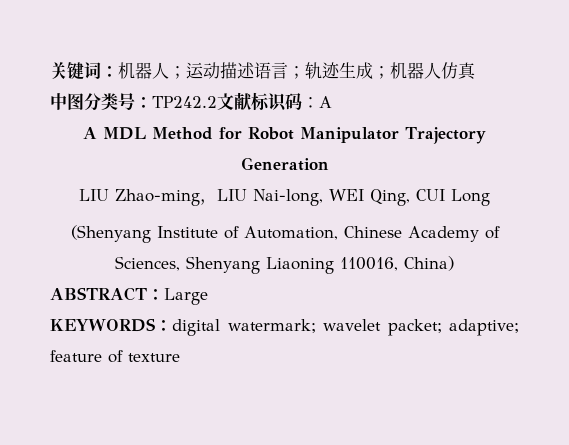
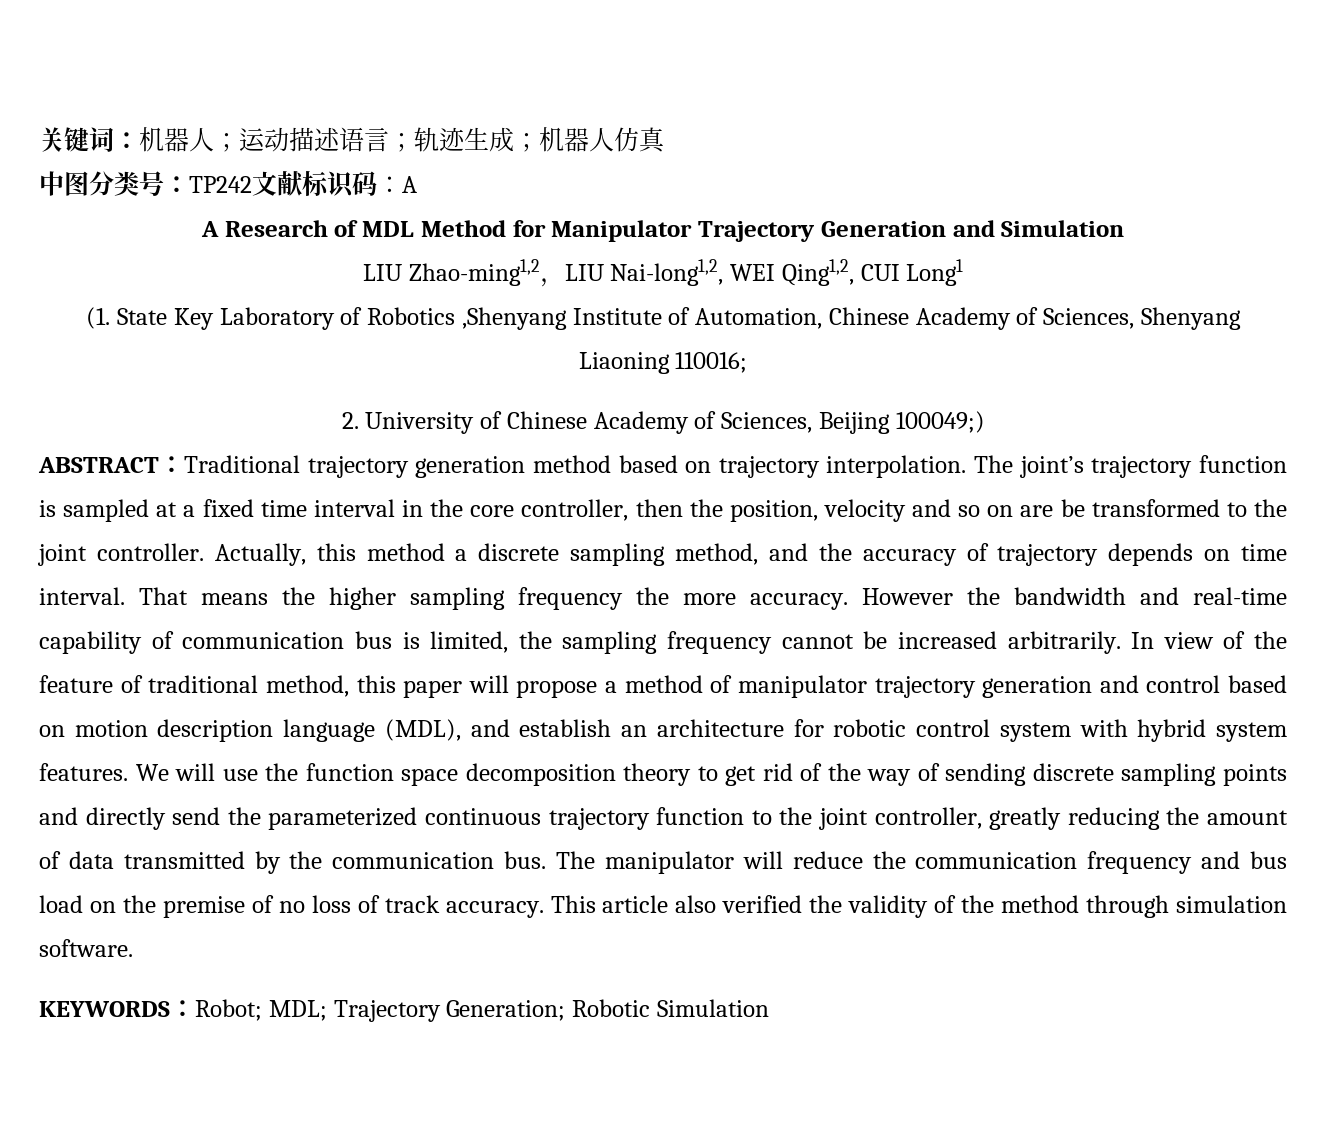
[152,96,217,108] TP242.2 -> [189,176,252,193] TP242
(98, 133) none -> [224,220,359,237] Research of
[248,127,295,140] Robot -> (546, 228) none
[79,189,490,206] [70,225,151,243] // LIU Zhao-ming，LIU Nai-long, WEI Qing, CUI Long // (Shenyang -> [952,220,1125,237] [362,259,964,287] [86,307,567,330] and Simulation // LIU Zhao-ming1,2，LIU Nai-long1,2, WEI Qing1,2, CUI Long1 // (1. State Key Laboratory of Robotics ,Shenyang
[340,256,454,271] [50,287,208,305] [50,318,519,336] [50,350,180,363] 110016, China) // ABSTRACT：Large // KEYWORDS：digital watermark; wavelet packet; adaptive; feature of texture -> [675,352,748,373] [341,411,985,434] [38,455,1287,478] [39,499,1288,522] [37,543,1287,566] [39,587,1287,610] [39,631,1287,654] [39,675,1287,698] [39,719,1288,742] [39,763,1287,786] [39,807,1287,830] [39,851,1287,874] [39,895,1288,918] [39,939,133,957] [39,999,769,1022] 110016; // 2. University of Chinese Academy of Sciences, Beijing 100049;) // ABSTRACT：Traditional trajectory generation method based on trajectory interpolation. The joint’s trajectory function is sampled at a fixed time interval in the core controller, then the position, velocity and so on are be transformed to the joint controller. Actually, this method a discrete sampling method, and the accuracy of trajectory depends on time interval. That means the higher sampling frequency the more accuracy. However the bandwidth and real-time capability of communication bus is limited, the sampling frequency cannot be increased arbitrarily. In view of the feature of traditional method, this paper will propose a method of manipulator trajectory generation and control based on motion description language (MDL), and establish an architecture for robotic control system with hybrid system features. We will use the function space decomposition theory to get rid of the way of sending discrete sampling points and directly send the parameterized continuous trajectory function to the joint controller, greatly reducing the amount of data transmitted by the communication bus. The manipulator will reduce the communication frequency and bus load on the premise of no loss of track accuracy. This article also verified the validity of the method through simulation software. // KEYWORDS：Robot; MDL; Trajectory Generation; Robotic Simulation

